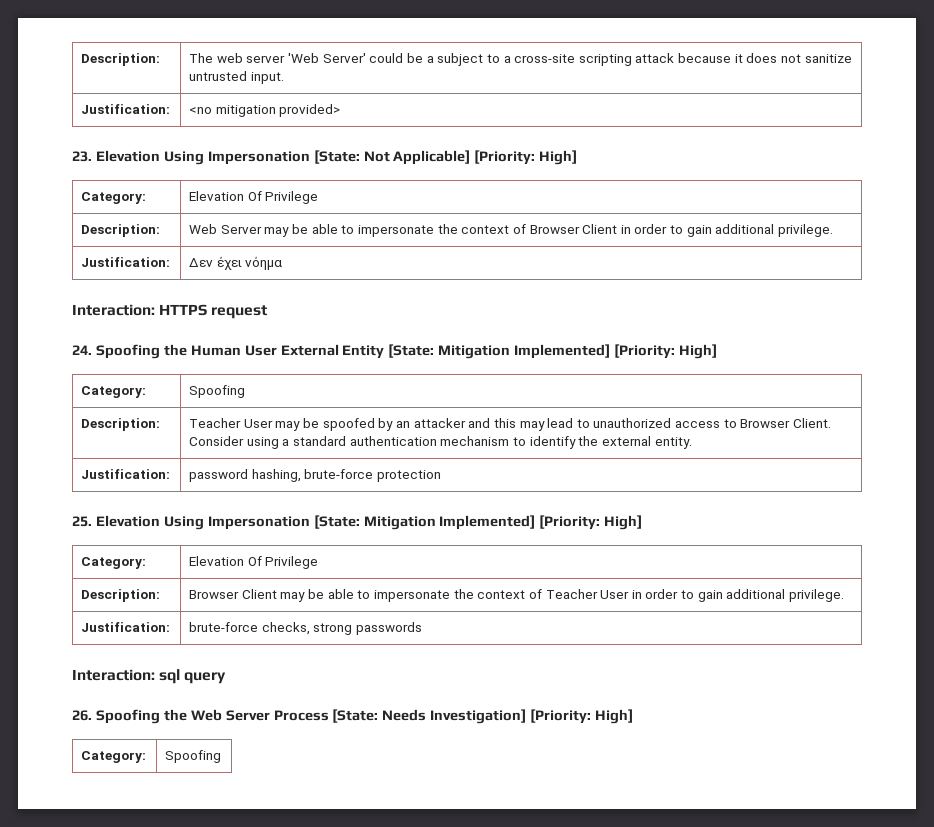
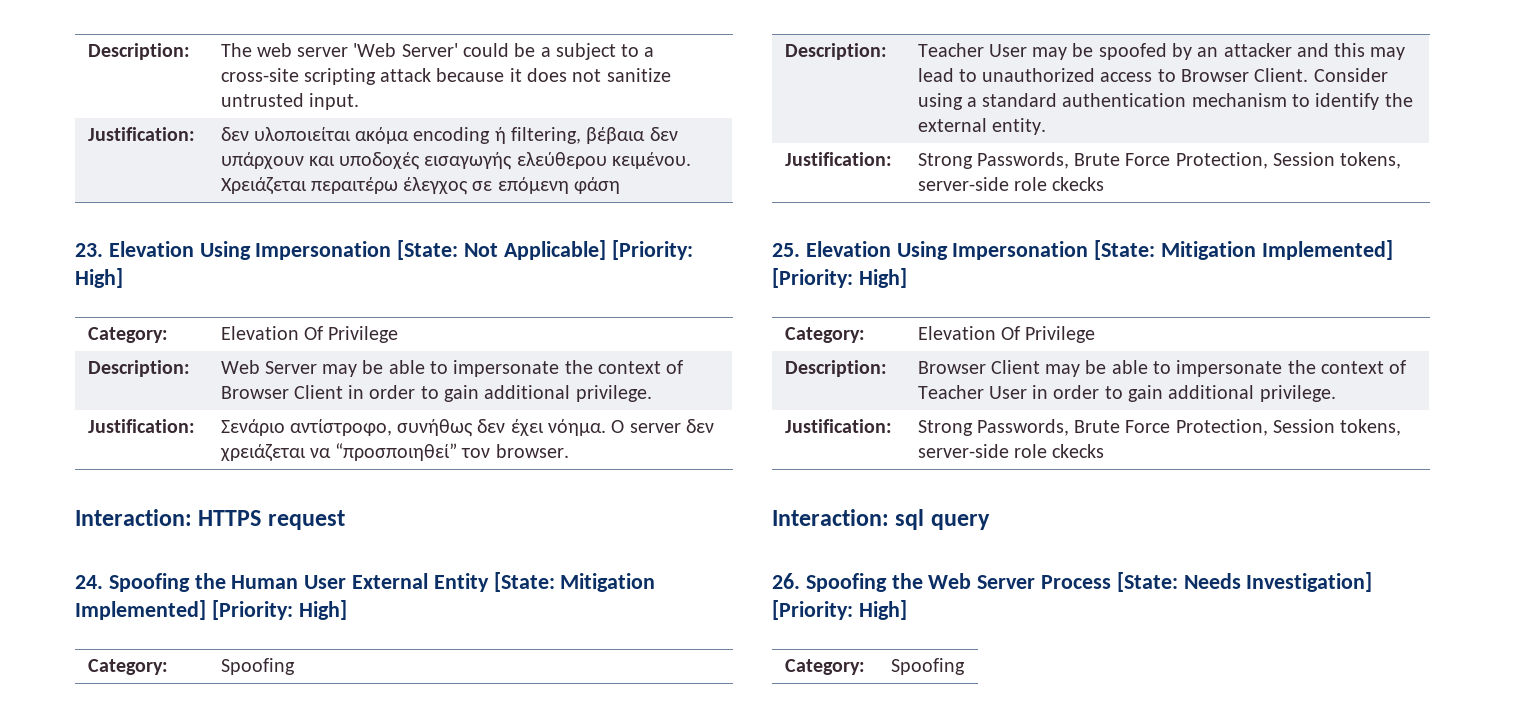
[189,104,341,117] <no mitigation provided> -> [220,127,678,144] [220,152,691,170] [220,177,620,195] δεν υλοποιείται ακόμα encoding ή filtering, βέβαια δεν υπάρχουν και υποδοχές εισαγωγής ελεύθερου κειμένου. Χρειάζεται περαιτέρω έλεγχος σε επόμενη φάση
[189,256,283,270] Δεν έχει νόημα -> [220,419,714,437] [219,443,569,462] Σενάριο αντίστροφο, συνήθως δεν έχει νόημα. Ο server δεν χρειάζεται να “προσποιηθεί” τον browser.
[189,469,442,482] password hashing, brute-force protection -> [917,152,1402,169] [917,177,1105,191] Strong Passwords, Brute Force Protection, Session tokens, server-side role ckecks
[189,622,423,635] brute-force checks, strong passwords -> [917,419,1402,436] [917,444,1105,458] Strong Passwords, Brute Force Protection, Session tokens, server-side role ckecks

